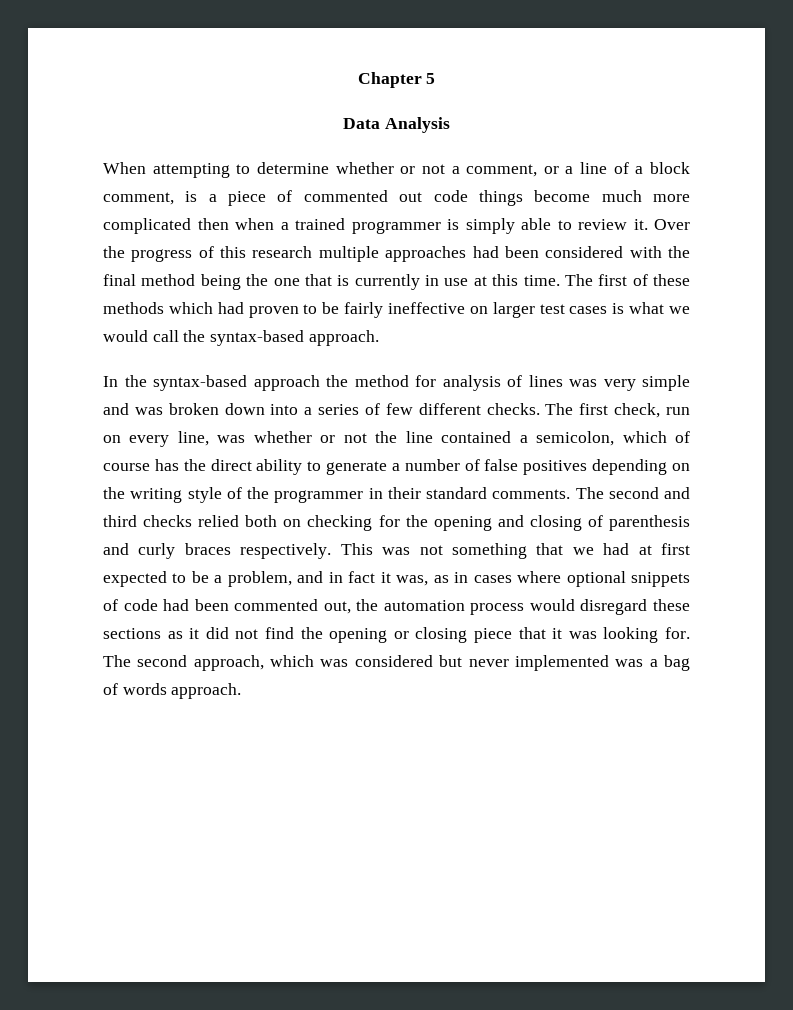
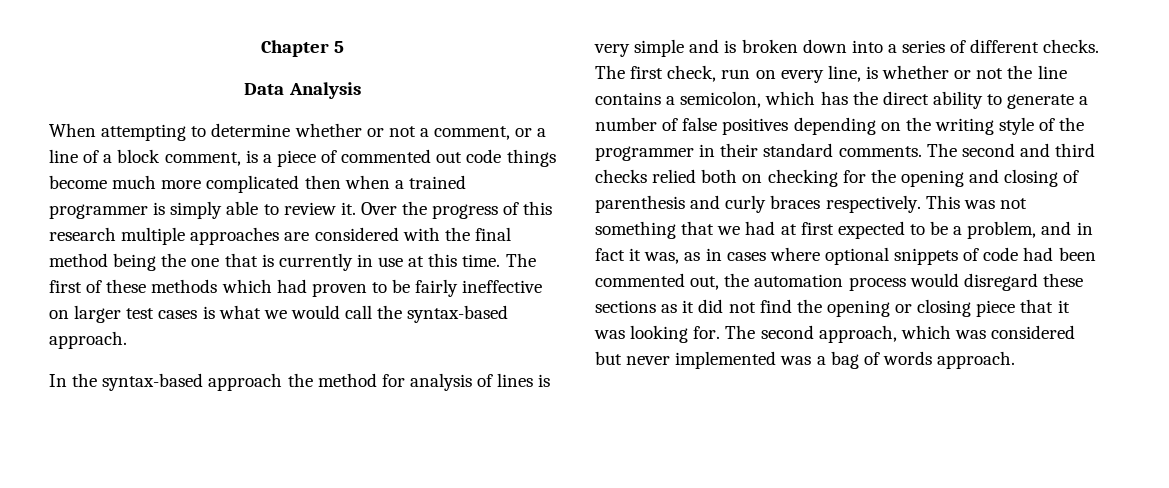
[472,246,539,258] had been -> [284,232,310,241] are
[569,379,597,387] was -> [538,374,551,387] is
[134,407,163,415] was -> [724,40,737,53] is
[385,403,413,415] few -> (967, 46) none
[217,435,246,443] was -> [865,66,878,79] is
[441,431,512,443] contained -> [595,92,661,105] contains
[675,431,690,443] [103,463,150,471] of course -> (816, 98) none

